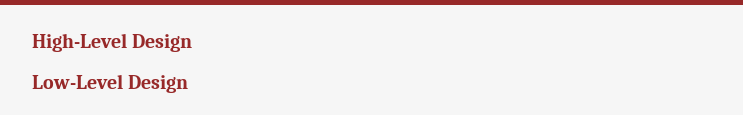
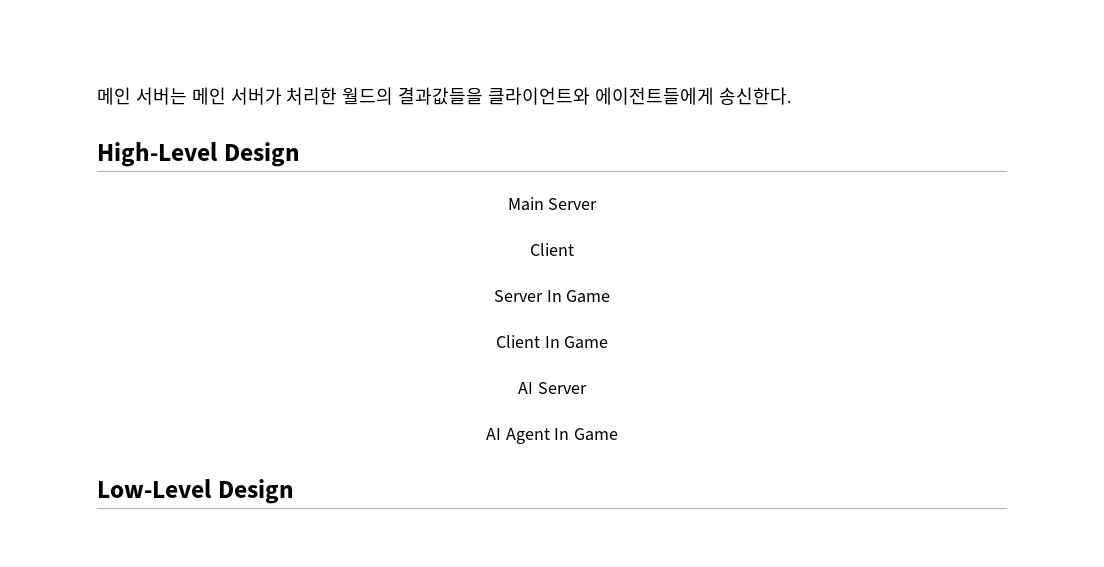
[32,33,193,52] High-Level Design -> [97,87,791,105] [97,142,300,167] [507,197,598,211] [530,243,574,256] [493,290,611,303] [495,335,609,349] [518,382,587,394] [485,428,619,444] 메인 서버는 메인 서버가 처리한 월드의 결과값들을 클라이언트와 에이전트들에게 송신한다. // High-Level Design // Main Server // Client // Server In Game // Client In Game // AI Server // AI Agent In Game

